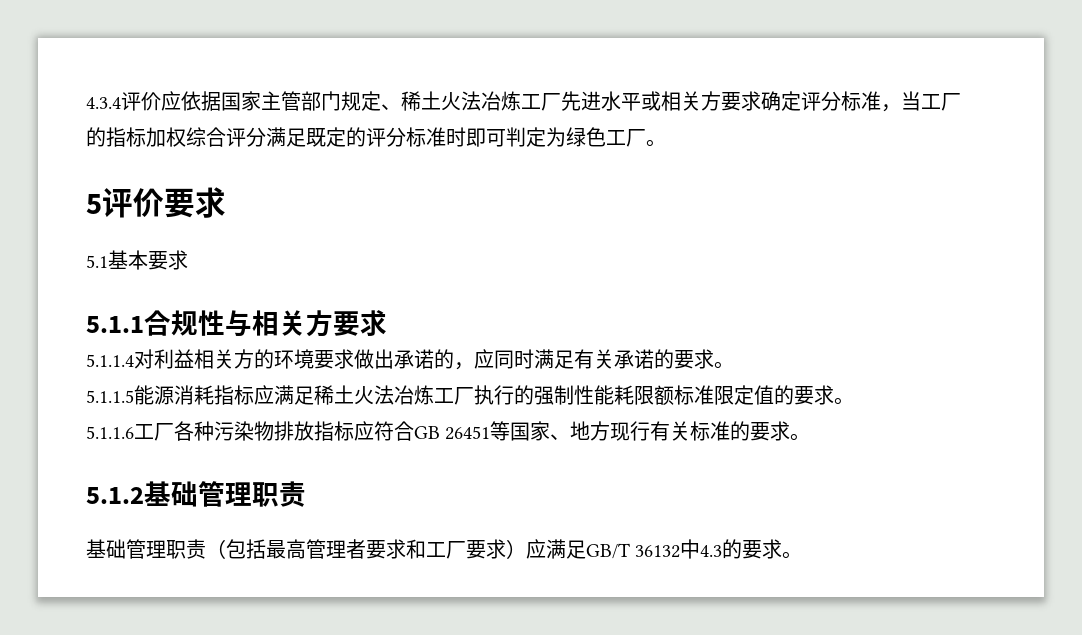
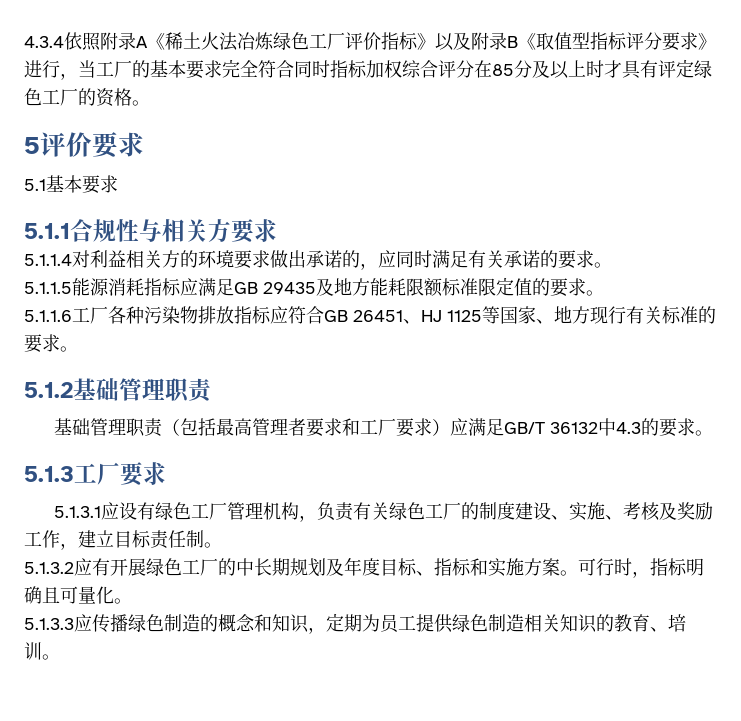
[121,91,961,112] [86,127,646,147] 评价应依据国家主管部门规定、稀土火法冶炼工厂先进水平或相关方要求确定评分标准，当工厂的指标加权综合评分满足既定的评分标准时即可判定为绿色工厂 -> [64,32,716,51] [24,59,712,80] [24,88,132,107] 依照附录A《稀土火法冶炼绿色工厂评价指标》以及附录B《取值型指标评分要求》进行，当工厂的基本要求完全符合同时指标加权综合评分在85分及以上时才具有评定绿色工厂的资格
[314,385,594,405] 稀土火法冶炼工厂执行的强制性 -> [234,278,370,296] GB 29435及地方
(491, 433) none -> [403,310,482,324] 、HJ 1125
(803, 555) none -> [24,462,166,486] [53,502,713,522] [24,530,222,550] [24,557,704,578] [24,586,132,604] [24,613,686,634] [24,642,60,660] // 5.1.3工厂要求 // 5.1.3.1应设有绿色工厂管理机构，负责有关绿色工厂的制度建设、实施、考核及奖励工作，建立目标责任制。 // 5.1.3.2应有开展绿色工厂的中长期规划及年度目标、指标和实施方案。可行时，指标明确且可量化。 // 5.1.3.3应传播绿色制造的概念和知识，定期为员工提供绿色制造相关知识的教育、培训。

